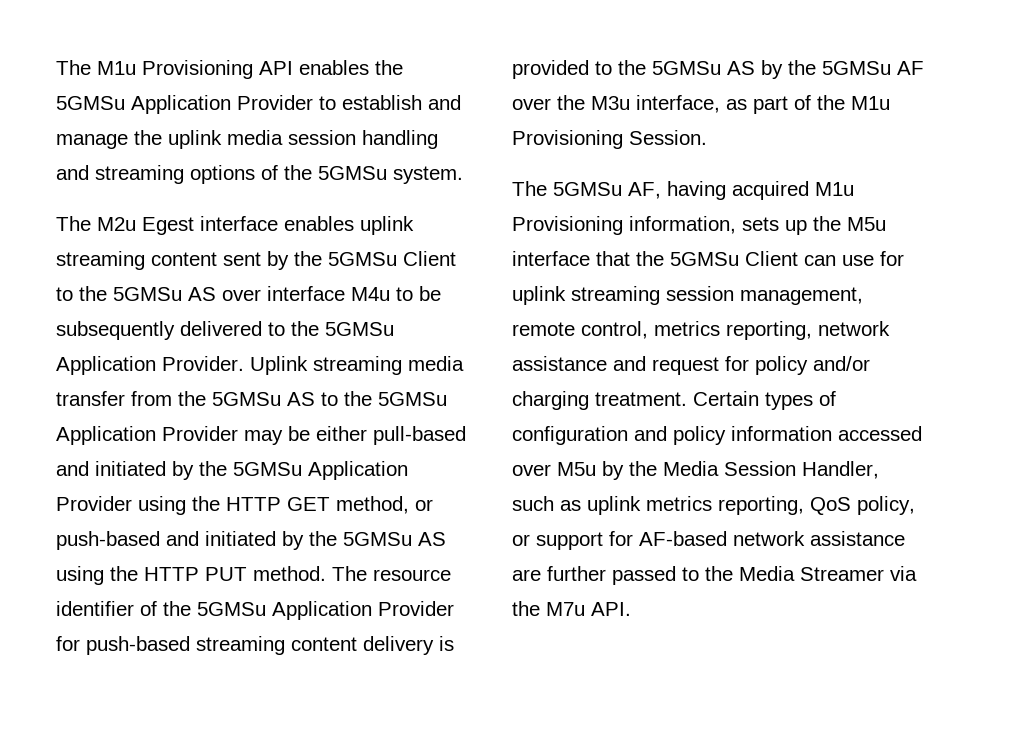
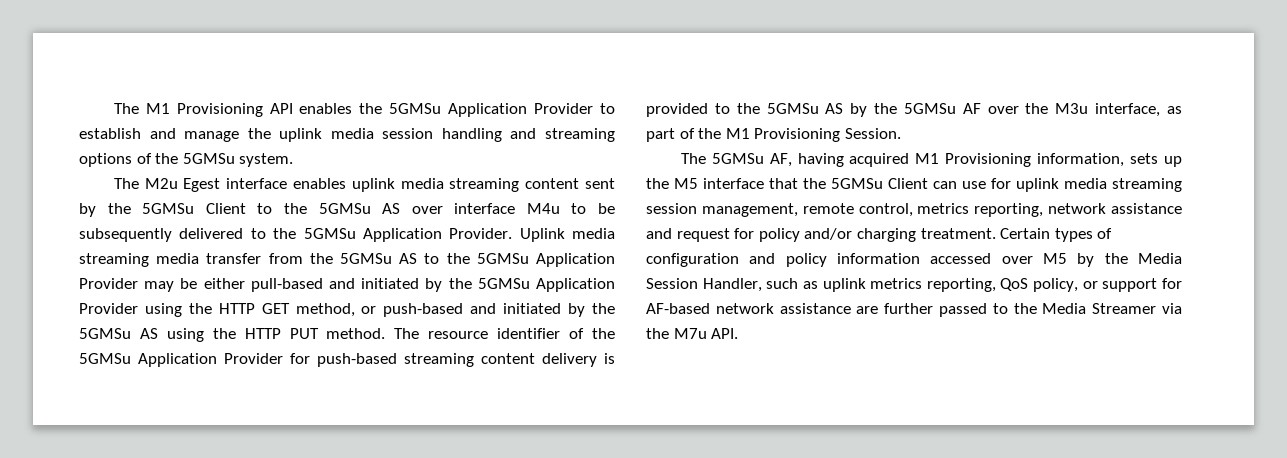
[56,60,136,75] The M1u -> [113,103,170,114] The M1
(414, 225) none -> [400,178,444,189] media
(308, 365) none -> [572,228,615,239] media
[851,96,890,110] M1u -> [725,128,750,139] M1
[815,182,854,196] M1u -> [915,153,940,164] M1
[847,217,886,231] M5u -> [674,178,698,189] M5
(566, 295) none -> [1064,178,1107,189] media
[557,462,596,476] M5u -> [1043,253,1067,264] M5

